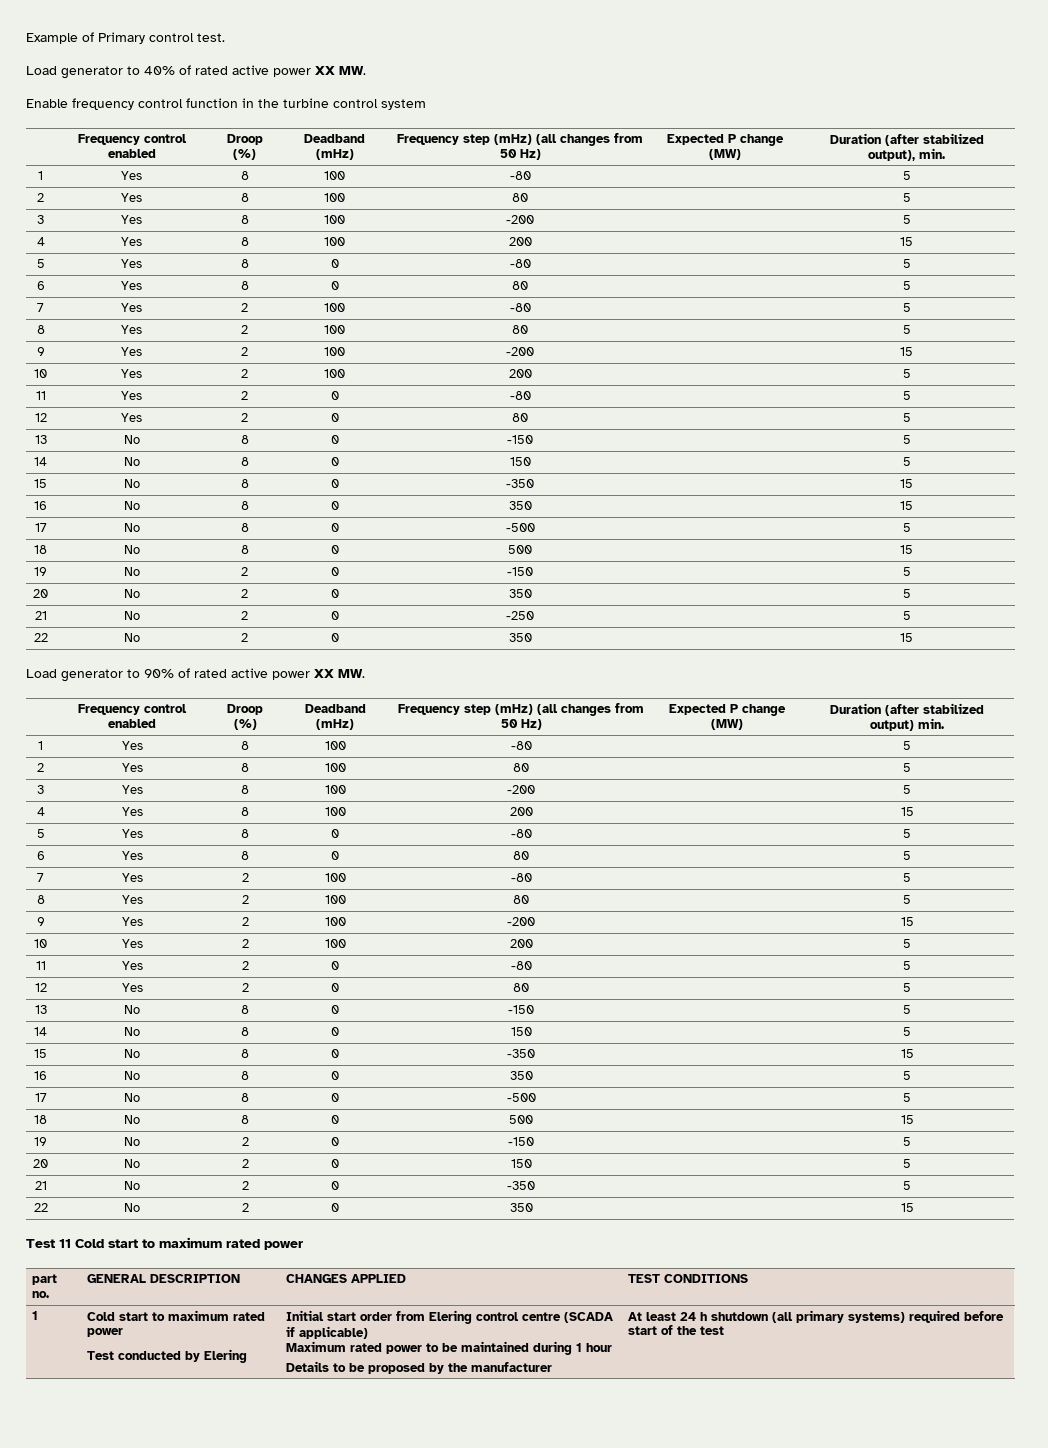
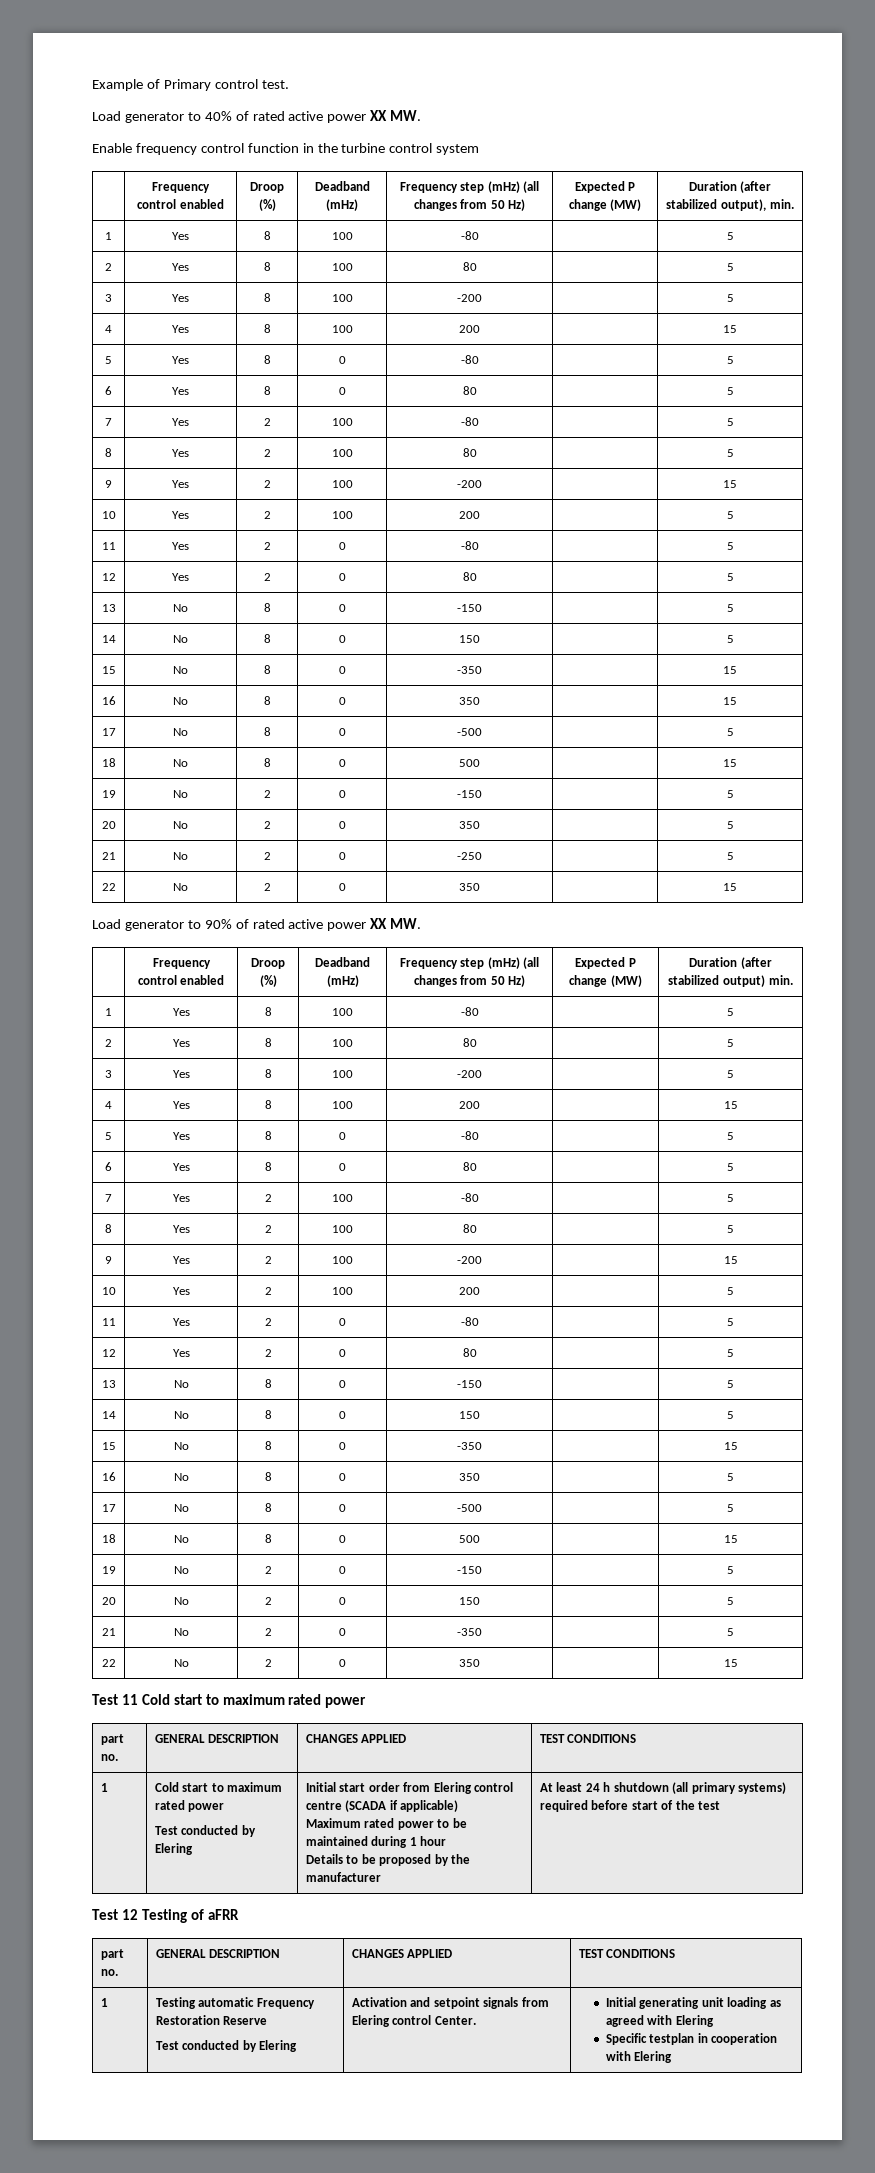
(725, 1330) none -> [92,1909,239,1923] [100,1949,124,1960] [100,1969,118,1976] [155,1949,281,1958] [351,1949,453,1958] [578,1949,676,1958] [100,1998,108,2007] [155,1997,315,2009] [155,2015,268,2025] [155,2040,298,2052] [351,1997,549,2009] [351,2015,476,2027] [605,1997,781,2009] [605,2015,714,2027] [605,2033,778,2045] [605,2051,673,2063] // Test 12 Testing of aFRR // part no. | GENERAL DESCRIPTION | CHANGES APPLIED | TEST CONDITIONS // 1 | Testing automatic Frequency Restoration Reserve // Test conducted by Elering | Activation and setpoint signals from Elering control Center. | Initial generating unit loading as agreed with Elering // Specific testplan in cooperation with Elering

